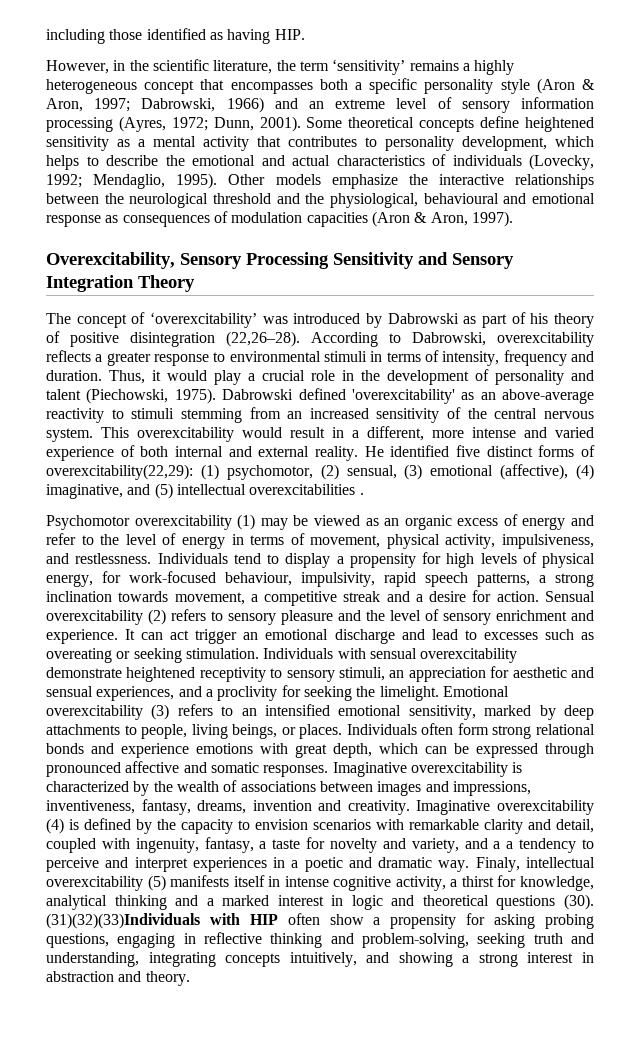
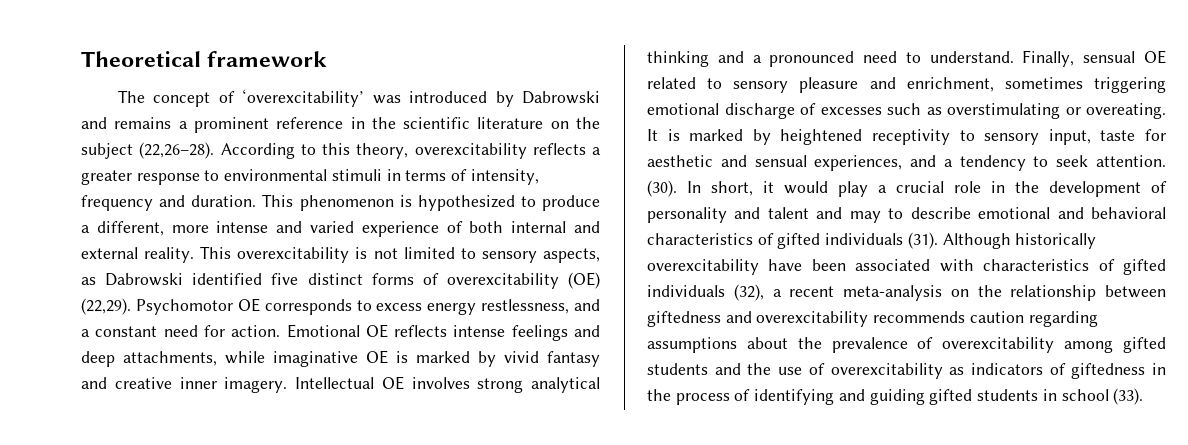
[46,28,305,44] [46,59,515,75] [46,78,595,94] [46,97,594,113] [46,116,595,132] [46,136,594,151] [46,154,594,170] [46,173,594,189] [46,193,595,208] [46,211,513,227] [46,252,514,269] [46,275,195,292] including those identified as having HIP. // However, in the scientific literature, the term ‘sensitivity’ remains a highly heterogeneous concept that encompasses both a specific personality style (Aron & Aron, 1997; Dabrowski, 1966) and an extreme level of sensory information processing (Ayres, 1972; Dunn, 2001). Some theoretical concepts define heightened sensitivity as a mental activity that contributes to personality development, which helps to describe the emotional and actual characteristics of individuals (Lovecky, 1992; Mendaglio, 1995). Other models emphasize the interactive relationships between the neurological threshold and the physiological, behavioural and emotional response as consequences of modulation capacities (Aron & Aron, 1997). // Overexcitability, Sensory Processing Sensitivity and Sensory Integration Theory -> [81,51,328,67] Theoretical framework
[463,312,594,328] [46,331,215,347] as part of his theory of positive disintegration -> [81,117,600,133] [81,143,133,159] and remains a prominent reference in the scientific literature on the subject
[412,332,486,346] Dabrowski, -> [322,143,409,159] this theory,
[109,370,145,384] Thus, -> [262,194,600,211] [81,221,600,237] [81,246,600,263] [81,272,600,289] [81,298,600,315] [81,324,600,341] [81,350,600,367] [81,376,600,393] [647,50,1166,67] [647,77,1166,93] [647,103,1166,119] [647,129,1166,145] [647,155,1166,171] [647,180,753,197] This phenomenon is hypothesized to produce a different, more intense and varied experience of both internal and external reality. This overexcitability is not limited to sensory aspects, as Dabrowski identified five distinct forms of overexcitability (OE) (22,29). Psychomotor OE corresponds to excess energy restlessness, and a constant need for action. Emotional OE reflects intense feelings and deep attachments, while imaginative OE is marked by vivid fantasy and creative inner imagery. Intellectual OE involves strong analytical thinking and a pronounced need to understand. Finally, sensual OE related to sensory pleasure and enrichment, sometimes triggering emotional discharge of excesses such as overstimulating or overeating. It is marked by heightened receptivity to sensory input, taste for aesthetic and sensual experiences, and a tendency to seek attention. (30). In short,
[86,388,594,404] [46,407,594,423] [46,426,594,442] [46,445,595,461] [46,464,594,480] [46,483,364,499] [46,514,594,530] [46,533,594,549] [46,552,595,568] [46,571,594,587] [46,590,595,606] [46,609,594,625] [46,629,595,644] [46,648,518,663] [46,666,595,682] [46,685,509,701] [46,704,594,720] [46,723,596,739] [46,743,594,758] [46,761,523,777] [46,780,531,796] [46,799,594,815] [46,818,594,834] [46,837,594,853] [46,857,595,872] [46,875,595,891] [46,894,595,910] [46,913,595,929] [46,932,594,948] [46,952,594,967] [46,971,190,986] (Piechowski, 1975). Dabrowski defined 'overexcitability' as an above-average reactivity to stimuli stemming from an increased sensitivity of the central nervous system. This overexcitability would result in a different, more intense and varied experience of both internal and external reality. He identified five distinct forms of overexcitability(22,29): (1) psychomotor, (2) sensual, (3) emotional (affective), (4) imaginative, and (5) intellectual overexcitabilities . // Psychomotor overexcitability (1) may be viewed as an organic excess of energy and refer to the level of energy in terms of movement, physical activity, impulsiveness, and restlessness. Individuals tend to display a propensity for high levels of physical energy, for work-focused behaviour, impulsivity, rapid speech patterns, a strong inclination towards movement, a competitive streak and a desire for action. Sensual overexcitability (2) refers to sensory pleasure and the level of sensory enrichment and experience. It can act trigger an emotional discharge and lead to excesses such as overeating or seeking stimulation. Individuals with sensual overexcitability demonstrate heightened receptivity to sensory stimuli, an appreciation for aesthetic and sensual experiences, and a proclivity for seeking the limelight. Emotional overexcitability (3) refers to an intensified emotional sensitivity, marked by deep attachments to people, living beings, or places. Individuals often form strong relational bonds and experience emotions with great depth, which can be expressed through pronounced affective and somatic responses. Imaginative overexcitability is characterized by the wealth of associations between images and impressions, inventiveness, fantasy, dreams, invention and creativity. Imaginative overexcitability (4) is defined by the capacity to envision scenarios with remarkable clarity and detail, coupled with ingenuity, fantasy, a taste for novelty and variety, and a a tendency to perceive and interpret experiences in a poetic and dramatic way. Finaly, intellectual overexcitability (5) manifests itself in intense cognitive activity, a thirst for knowledge, analytical thinking and a marked interest in logic and theoretical questions (30). (31)(32)(33)Individuals with HIP often show a propensity for asking probing questions, engaging in reflective thinking and problem-solving, seeking truth and understanding, integrating concepts intuitively, and showing a strong interest in abstraction and theory. -> [816,207,1166,223] [647,232,1097,249] [647,259,1166,275] [647,284,1166,301] [647,311,1098,327] [647,337,1166,353] [647,363,1166,379] [647,388,1144,405] and may to describe emotional and behavioral characteristics of gifted individuals (31). Although historically overexcitability have been associated with characteristics of gifted individuals (32), a recent meta-analysis on the relationship between giftedness and overexcitability recommends caution regarding assumptions about the prevalence of overexcitability among gifted students and the use of overexcitability as indicators of giftedness in the process of identifying and guiding gifted students in school (33).

